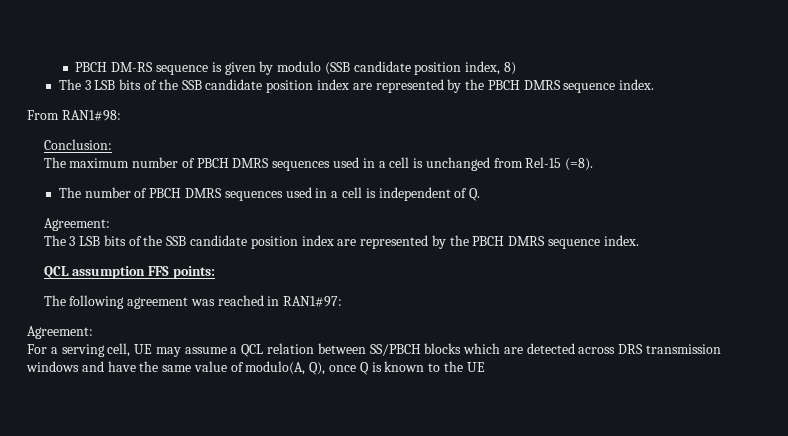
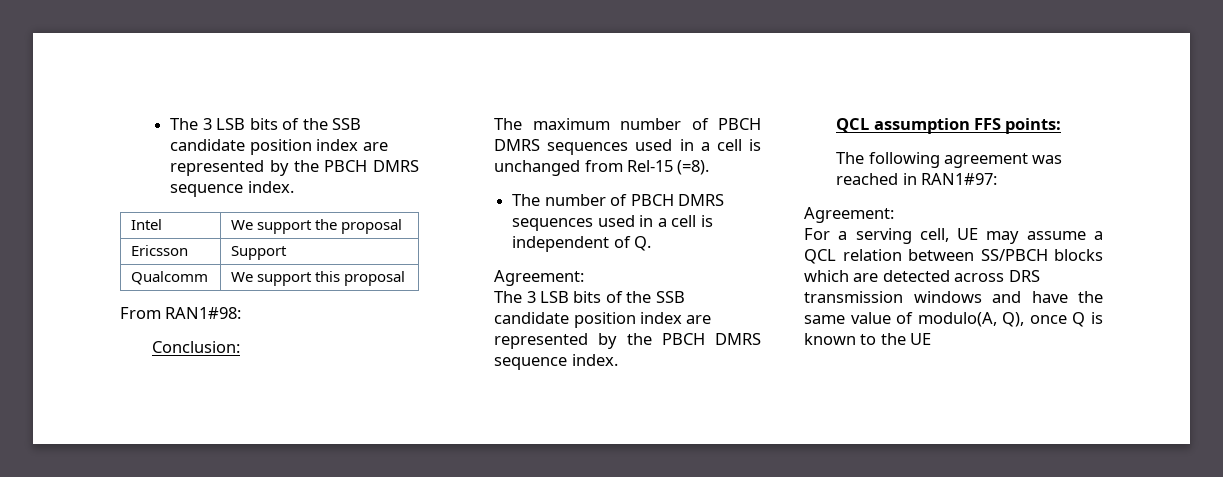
[75,61,517,75] PBCH DM-RS sequence is given by modulo (SSB candidate position index, 8) // -> (170, 124) none
(655, 84) none -> [131,219,163,230] [231,219,403,234] [131,245,189,256] [231,246,288,260] [131,271,209,285] [231,271,406,286] // Intel | We support the proposal // Ericsson | Support // Qualcomm | We support this proposal

